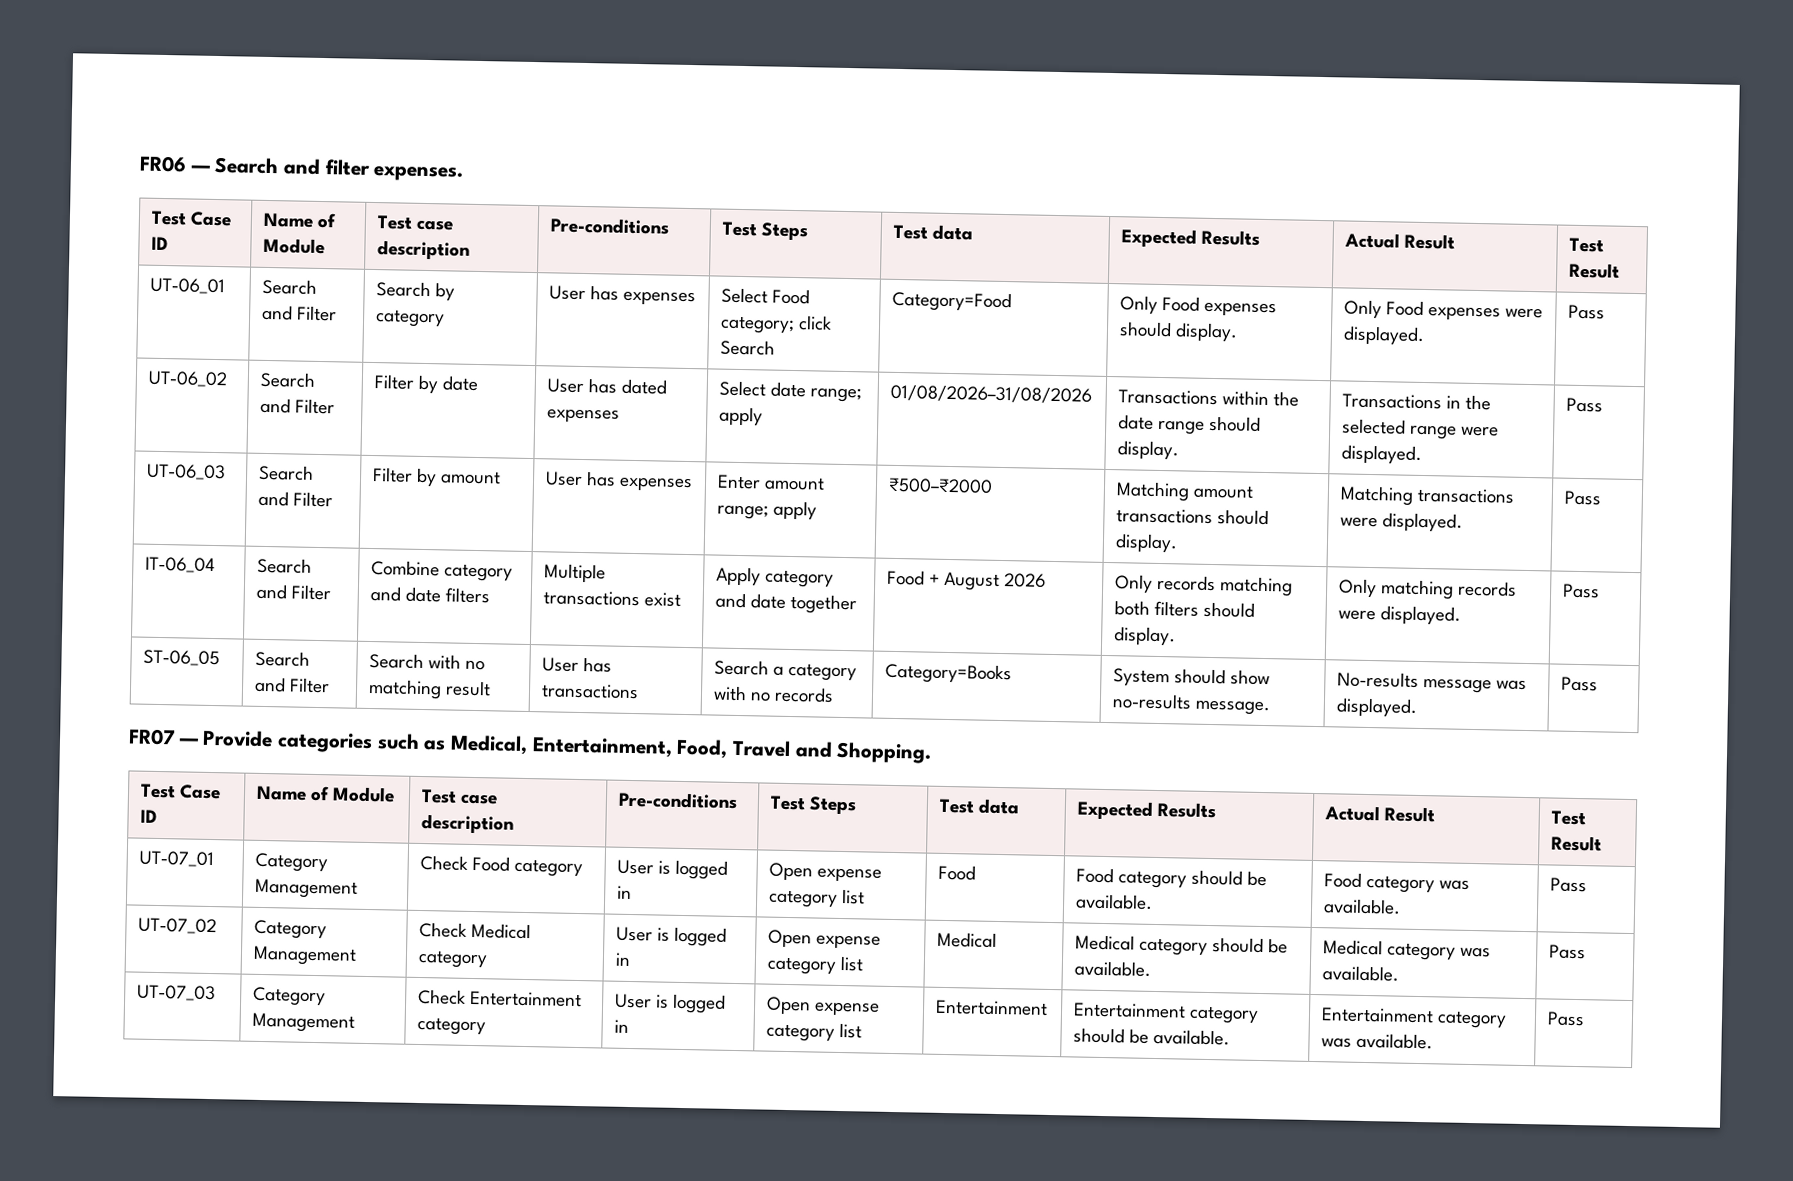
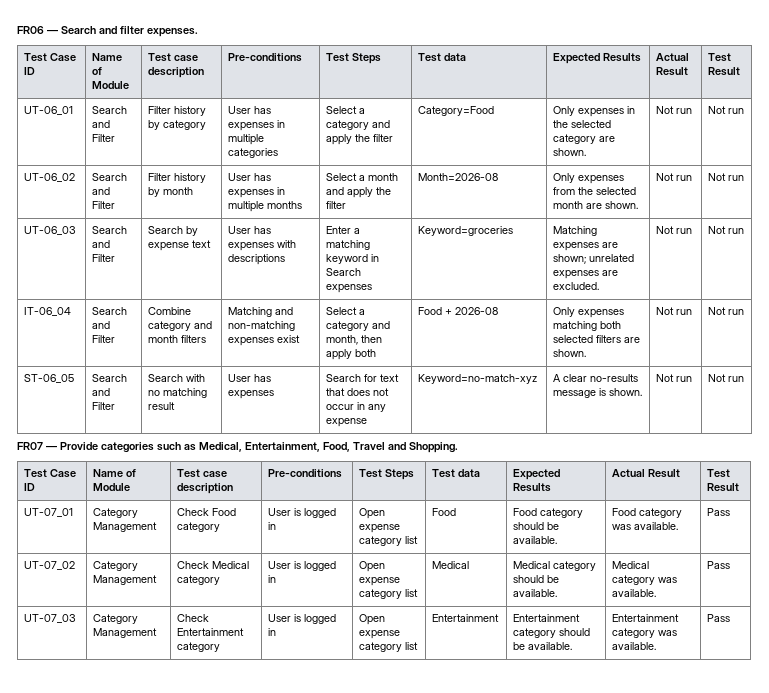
[376,281,432,298] Search -> [148,106,207,116] Filter history
[721,287,811,305] [720,315,833,335] [720,339,776,356] [892,290,1013,313] [1120,295,1278,317] [1119,321,1239,342] [1344,299,1544,321] [1343,325,1426,346] [1568,304,1606,320] | Select Food category; click Search | Category=Food | Only Food expenses should display. | Only Food expenses were displayed. | Pass -> [277,120,286,128] [228,134,265,145] [228,148,279,158] [326,106,366,114] [326,120,391,130] [326,134,394,145] [418,106,495,116] [553,106,636,117] [553,120,612,128] [553,134,616,144] [553,148,587,156] [656,106,693,114] [708,106,745,114] in multiple categories | Select a category and apply the filter | Category=Food | Only expenses in the selected category are shown. | Not run | Not run
[418,374,480,394] [547,378,668,395] [547,408,621,423] [719,380,863,403] [719,406,764,426] [890,383,1093,404] [1118,389,1300,407] [1118,414,1262,435] [1117,440,1180,460] [1342,393,1492,411] [1342,418,1500,440] [1341,444,1423,464] [1566,397,1604,413] by date | User has dated expenses | Select date range; apply | 01/08/2026–31/08/2026 | Transactions within the date range should display. | Transactions in the selected range were displayed. | Pass -> [174,173,207,183] [148,187,194,197] [228,173,272,181] [228,187,286,198] [228,201,303,212] [326,173,399,181] [326,187,392,198] [326,201,347,209] [418,173,499,181] [553,173,625,184] [553,187,637,195] [553,201,639,209] [656,173,693,181] [708,173,745,181] history by month | User has expenses in multiple months | Select a month and apply the filter | Month=2026-08 | Only expenses from the selected month are shown. | Not run | Not run
[372,467,502,487] [545,471,694,492] Filter by amount | User has expenses -> [148,226,199,236] [148,240,212,251] [228,226,272,234] [228,240,297,251] [228,254,286,265] Search by expense text | User has expenses with descriptions
[764,477,826,491] [717,500,818,520] [888,477,994,494] [1116,481,1255,502] [1116,508,1270,526] [1115,533,1179,553] [1340,485,1516,506] [1340,512,1464,532] [1564,490,1603,506] amount range; apply | ₹500–₹2000 | Matching amount transactions should display. | Matching transactions were displayed. | Pass -> [354,228,361,234] [326,240,371,250] [326,254,380,264] [326,268,362,276] [326,284,373,293] [418,226,514,236] [553,226,598,236] [553,242,619,251] [553,254,635,264] [553,270,619,279] [553,282,600,290] [656,226,693,234] [708,226,745,234] a matching keyword in Search expenses | Keyword=groceries | Matching expenses are shown; unrelated expenses are excluded. | Not run | Not run
[405,586,442,603] date -> [148,335,179,343] month
[544,563,607,583] [543,590,682,607] [716,566,835,588] [715,592,858,615] Multiple transactions exist | Apply category and date together -> [228,307,294,317] [228,321,296,331] [228,335,301,346] [326,307,366,315] [326,321,391,331] [326,335,383,345] [326,349,377,360] Matching and non-matching expenses exist | Select a category and month, then apply both
[944,571,1047,591] [1115,574,1217,593] August 2026 | Only records -> [455,307,499,315] [553,307,625,318] 2026-08 | Only expenses
[1154,600,1256,618] [1114,626,1177,646] [1338,578,1518,600] [1338,605,1462,625] [1562,583,1601,599] filters should display. | Only matching records were displayed. | Pass -> [553,335,641,343] [553,349,587,357] [656,307,693,315] [708,307,745,315] selected filters are shown. | Not run | Not run
[541,683,640,700] [714,659,858,682] [713,685,835,703] [885,662,1013,685] [1113,668,1271,687] [1112,693,1271,716] [1337,671,1528,694] [1336,697,1419,717] [1561,676,1599,692] transactions | Search a category with no records | Category=Books | System should show no-results message. | No-results message was displayed. | Pass -> [228,390,275,399] [326,374,400,382] [326,388,390,396] [326,402,387,412] [326,418,368,427] [418,374,538,384] [553,374,639,382] [553,388,643,398] [656,374,693,382] [708,374,745,382] expenses | Search for text that does not occur in any expense | Keyword=no-match-xyz | A clear no-results message is shown. | Not run | Not run

